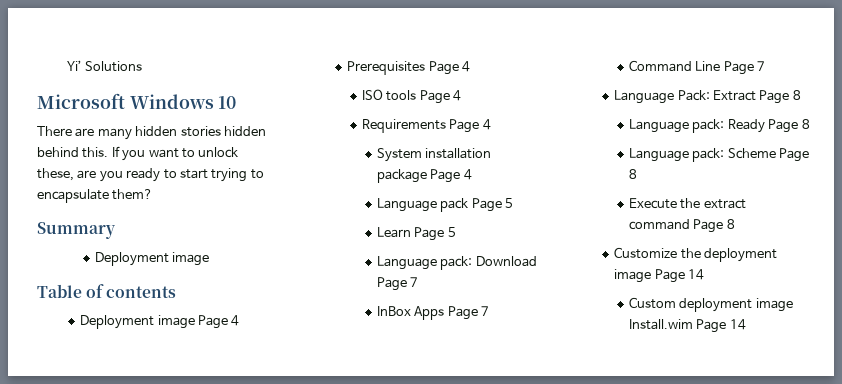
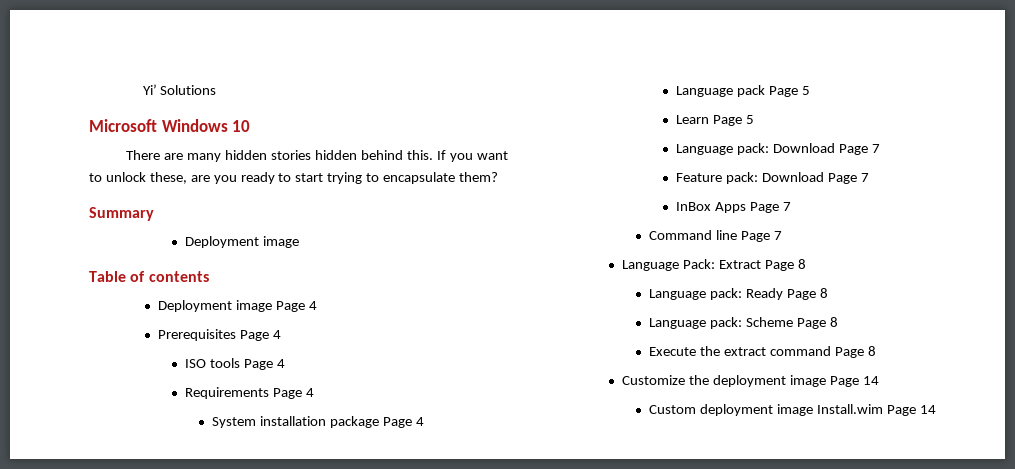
(419, 282) none -> [675,172,869,184] // Feature pack: Download Page 7
[695,61,721,71] Line -> [716,230,738,240] line

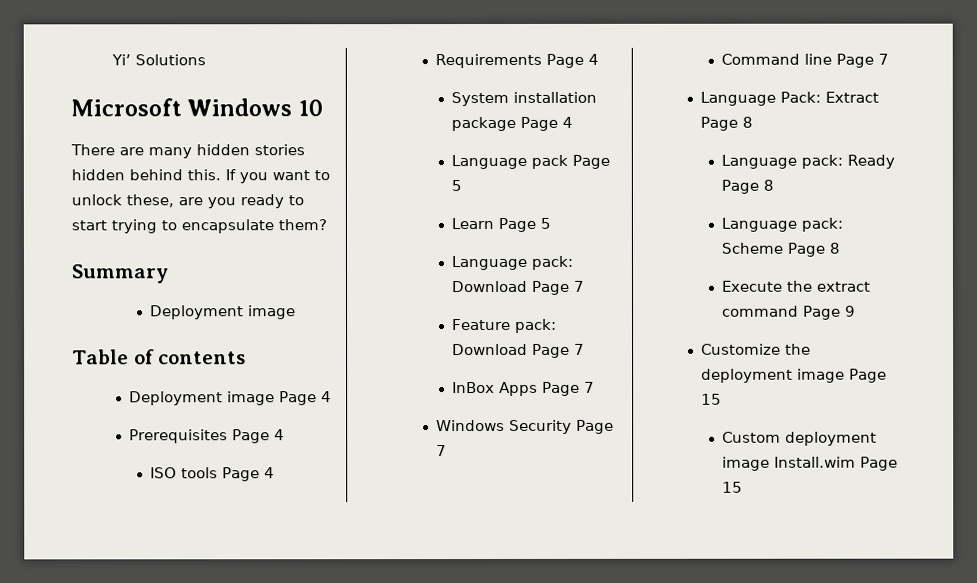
(791, 206) none -> [435,419,614,434] [435,445,447,457] // Windows Security Page 7
[867,346,876,356] 8 -> [844,305,856,317] 9
[863,376,880,385] 14 -> [701,393,723,405] 15
[919,405,936,414] 14 -> [721,481,743,493] 15

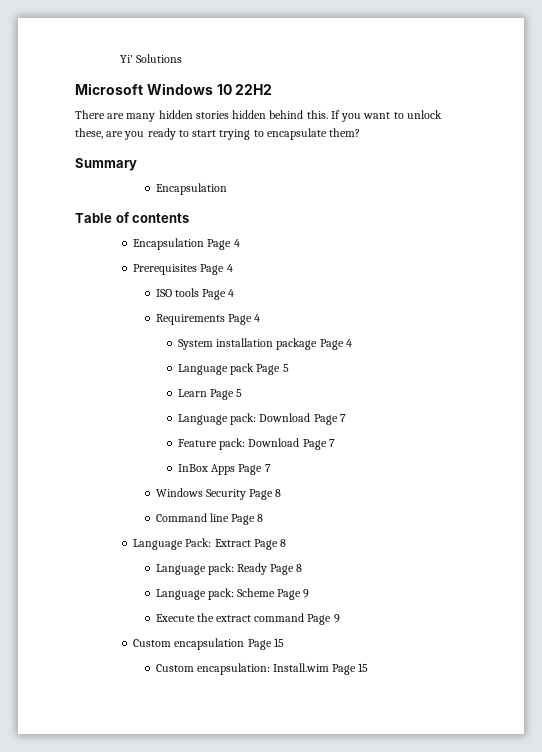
(323, 108) none -> [235,84,273,95] 22H2
[149,305,296,320] Deployment image -> [155,183,227,195] Encapsulation
[129,391,276,406] Deployment image -> [133,238,205,250] Encapsulation
[435,445,447,457] 7 -> [275,489,282,497] 8
[877,53,889,65] 7 -> [257,514,264,522] 8
[828,242,840,254] 8 -> [303,589,310,598] 9
[701,343,812,355] [701,368,846,383] Customize the deployment image -> [133,638,245,650] Custom encapsulation
[784,431,877,446] [721,456,770,471] deployment image -> [196,663,270,675] encapsulation:

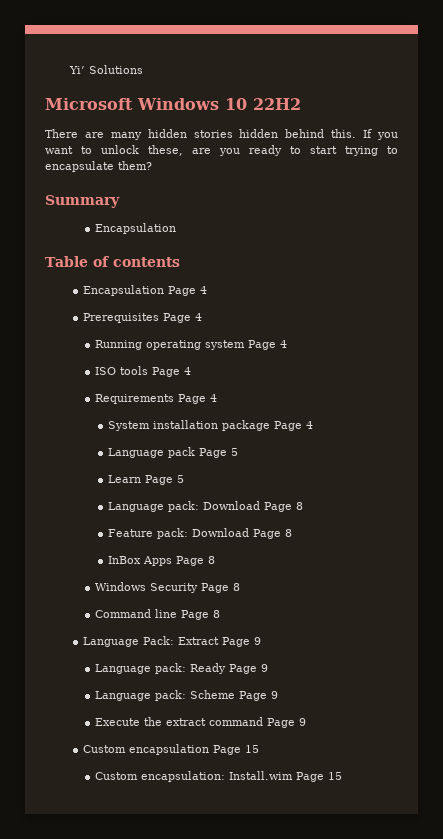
(233, 268) none -> [95,340,288,350] // Running operating system Page 4
[339,414,346,422] 7 -> [296,502,304,510] 8
[328,439,335,447] 7 -> [285,529,293,537] 8
[264,464,271,472] 7 -> [208,556,216,564] 8
[280,539,287,547] 8 -> [253,637,261,645] 9
[296,564,303,572] 8 -> [261,664,269,672] 9

